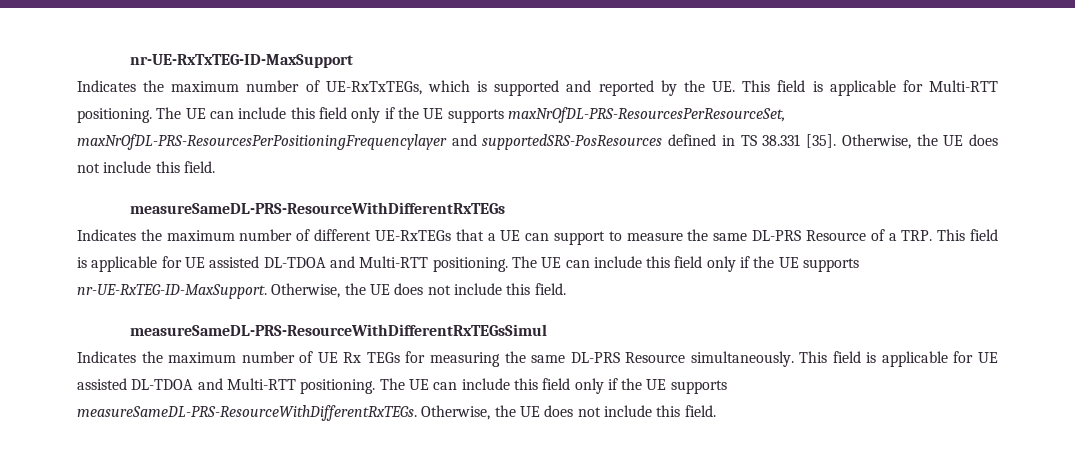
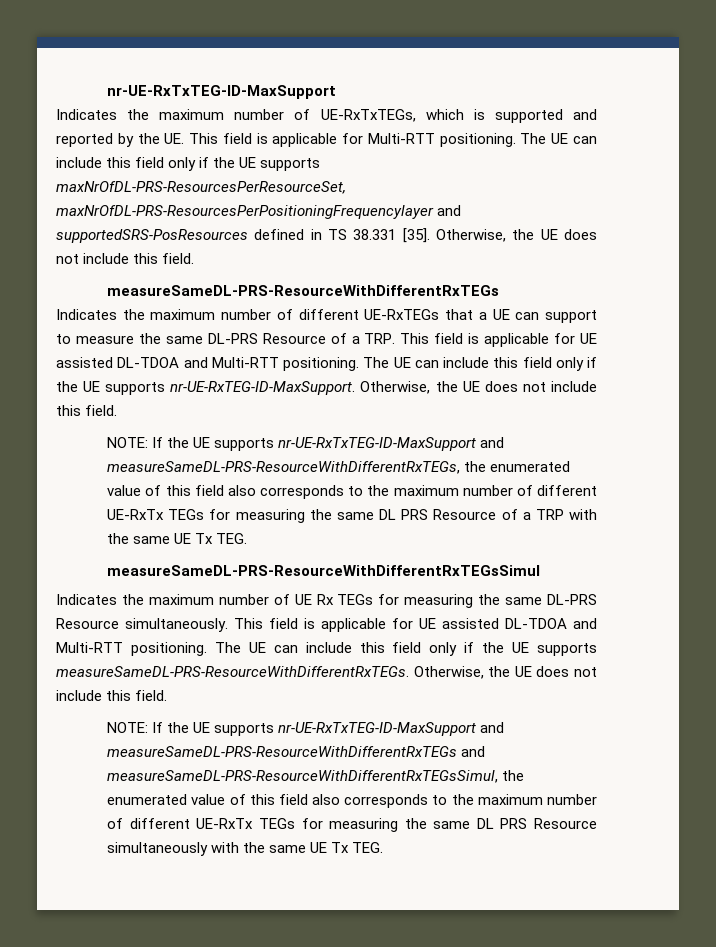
(566, 289) none -> [107,437,505,451] [107,461,571,474] [107,485,597,499] [107,509,597,523] [107,533,248,544] // NOTE: If the UE supports nr-UE-RxTxTEG-ID-MaxSupport and measureSameDL-PRS-ResourceWithDifferentRxTEGs, the enumerated value of this field also corresponds to the maximum number of different UE-RxTx TEGs for measuring the same DL PRS Resource of a TRP with the same UE Tx TEG.
(716, 411) none -> [107,722,505,736] [107,746,486,757] [107,770,525,783] [107,794,598,808] [107,818,597,832] [107,842,384,856] // NOTE: If the UE supports nr-UE-RxTxTEG-ID-MaxSupport and measureSameDL-PRS-ResourceWithDifferentRxTEGs and measureSameDL-PRS-ResourceWithDifferentRxTEGsSimul, the enumerated value of this field also corresponds to the maximum number of different UE-RxTx TEGs for measuring the same DL PRS Resource simultaneously with the same UE Tx TEG.

